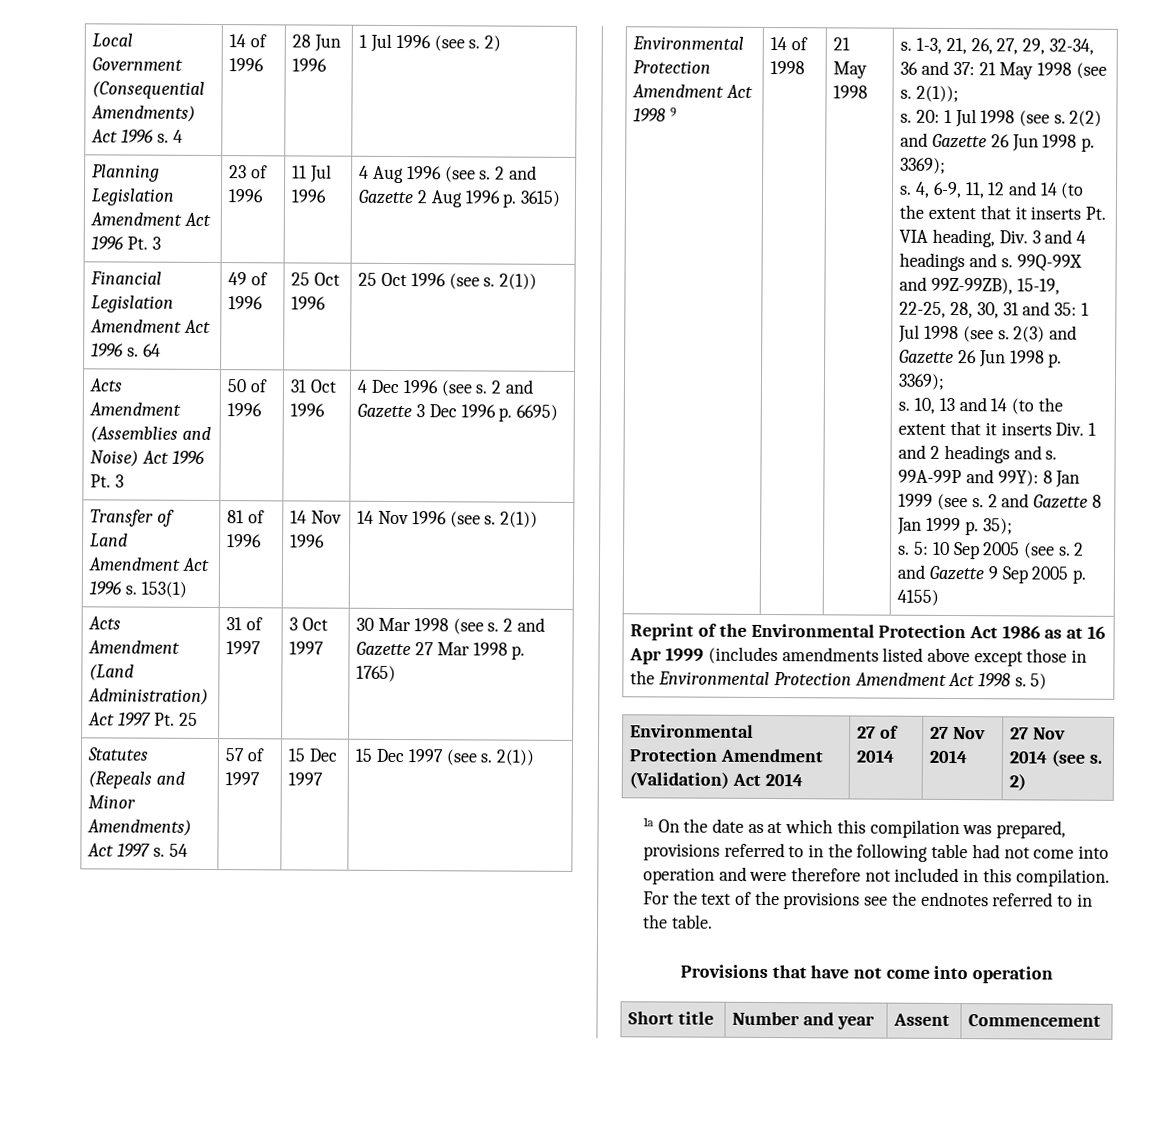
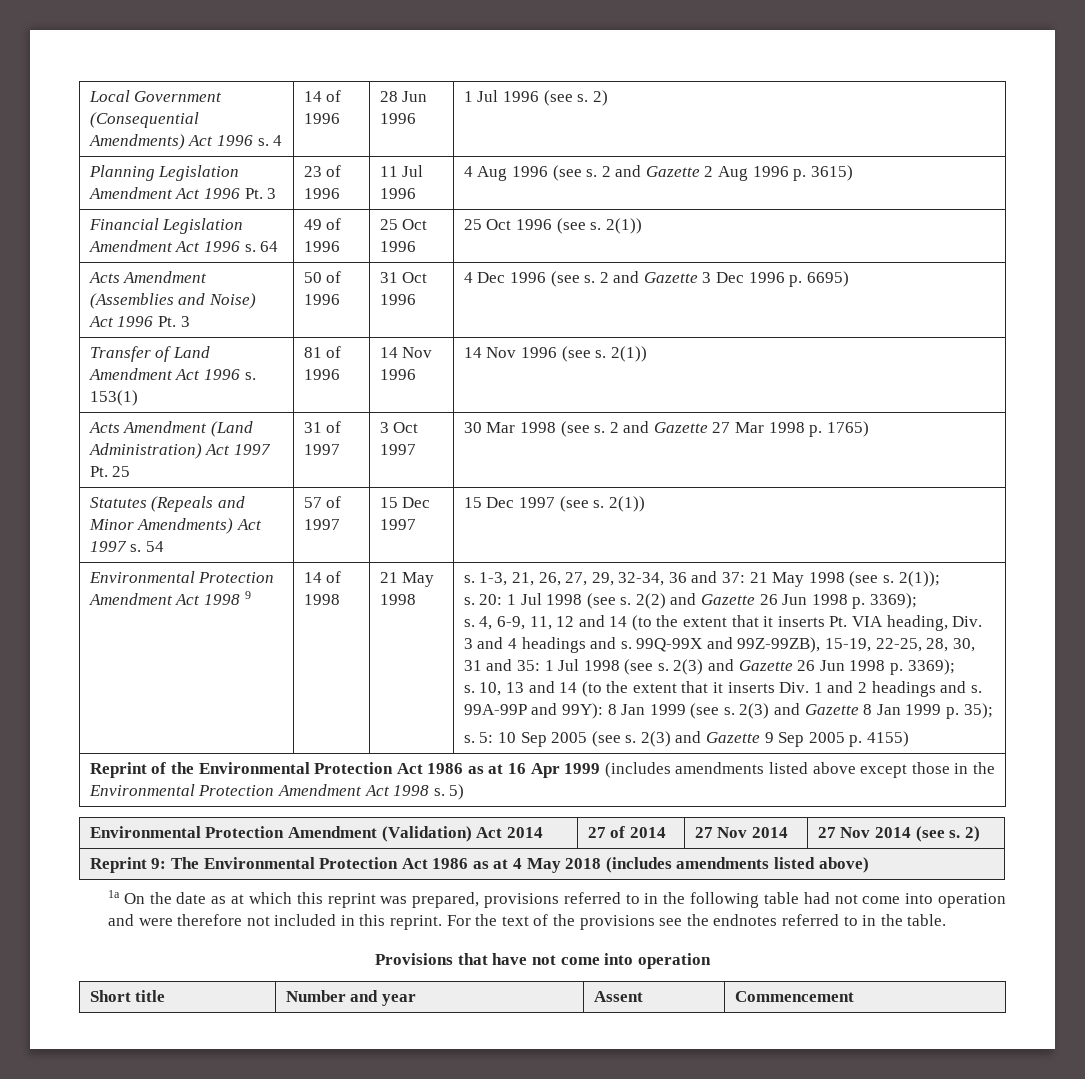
[987,494,998,508] 2 -> [739,703,770,719] 2(3)
[1074,542,1085,556] 2 -> [640,731,671,747] 2(3)
(1027, 782) none -> [89,857,869,873] // Reprint 9: The Environmental Protection Act 1986 as at 4 May 2018 (includes amendments listed above)
[869,819,960,839] compilation -> [327,893,376,908] reprint
[1015,868,1110,887] compilation. -> [390,915,443,930] reprint.

